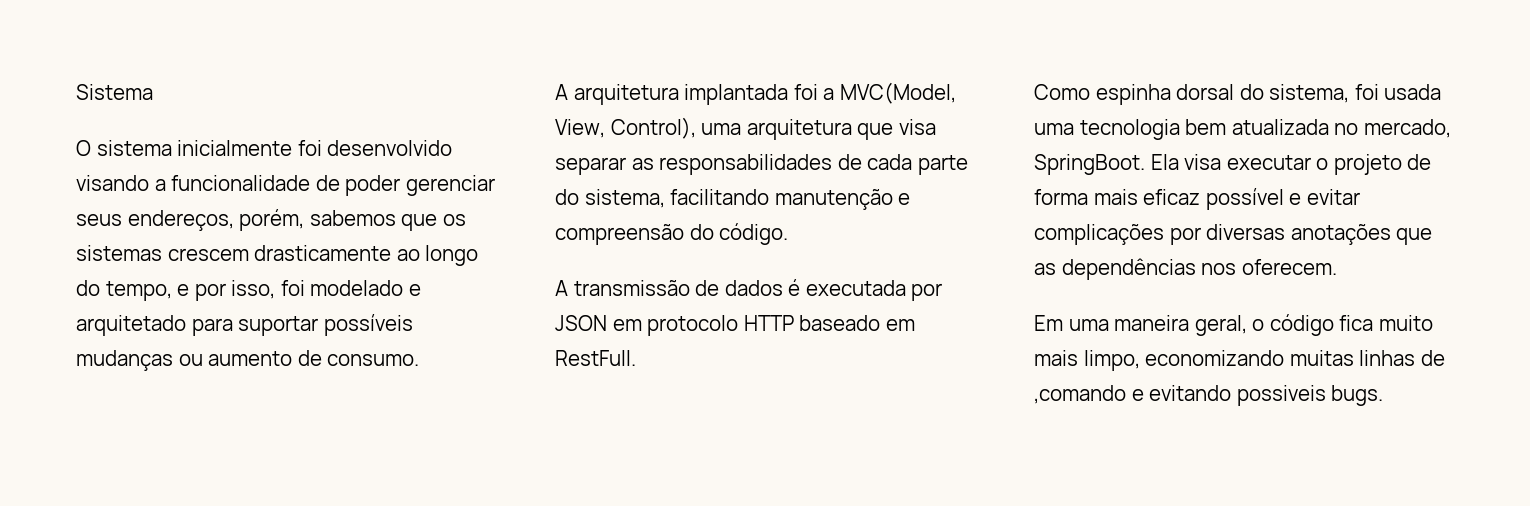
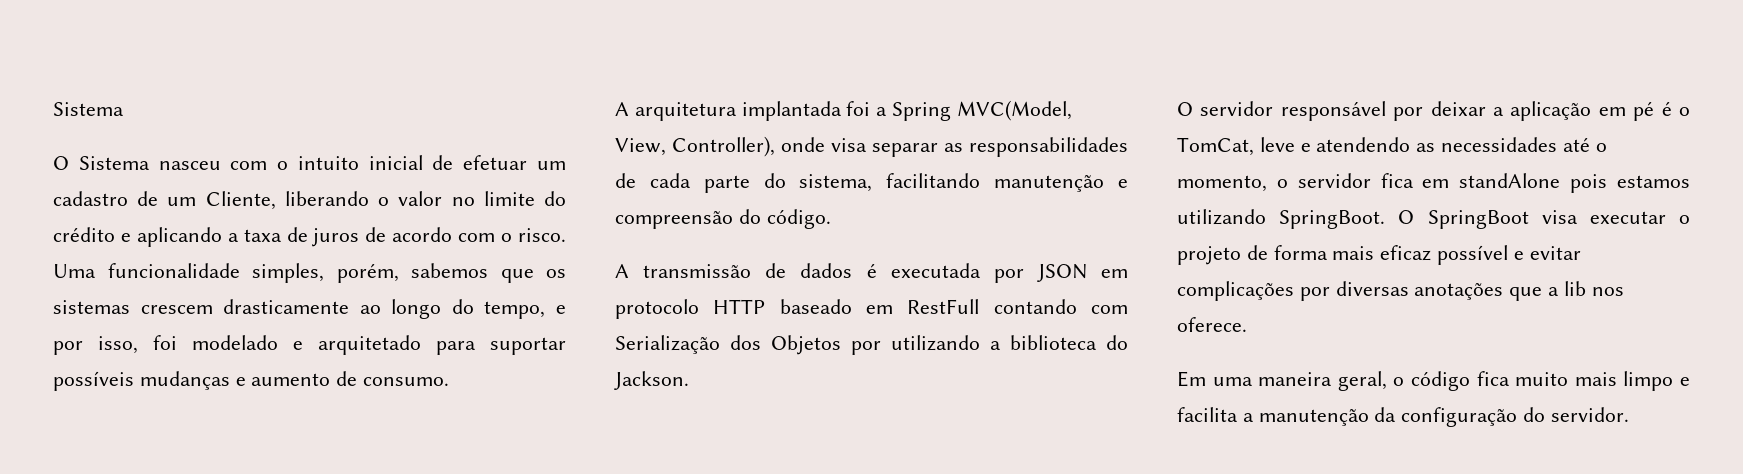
[96,140,453,156] [76,175,495,196] [76,210,234,231] sistema inicialmente foi desenvolvido visando a funcionalidade de poder gerenciar seus endereços, -> [78,155,566,170] [53,191,566,210] [53,227,567,247] [53,263,324,283] Sistema nasceu com o intuito inicial de efetuar um cadastro de um Cliente, liberando o valor no limite do crédito e aplicando a taxa de juros de acordo com o risco. Uma funcionalidade simples,
[178,354,203,366] ou -> [235,377,246,386] e
(835, 94) none -> [892,102,952,121] Spring
[610,117,894,140] Control), uma arquitetura que -> [672,136,825,157] Controller), onde
[555,350,636,366] [1034,84,1442,105] [1034,119,1451,140] [1034,154,1179,175] RestFull. // Como espinha dorsal do sistema, foi usada uma tecnologia bem atualizada no mercado, SpringBoot. Ela -> [907,299,1128,314] [615,335,1128,355] [614,371,689,390] [1177,101,1690,121] [1177,137,1607,156] [1177,173,1690,193] [1177,209,1529,229] RestFull contando com Serialização dos Objetos por utilizando a biblioteca do Jackson. // O servidor responsável por deixar a aplicação em pé é o TomCat, leve e atendendo as necessidades até o momento, o servidor fica em standAlone pois estamos utilizando SpringBoot. O SpringBoot
[1034,258,1337,280] as dependências nos oferecem. -> [1548,281,1624,296] [1177,317,1247,332] a lib nos oferece.
[1083,350,1445,371] [1034,385,1384,406] limpo, economizando muitas linhas de ,comando e evitando possiveis bugs. -> [1623,371,1690,391] [1177,407,1629,427] limpo e facilita a manutenção da configuração do servidor.

